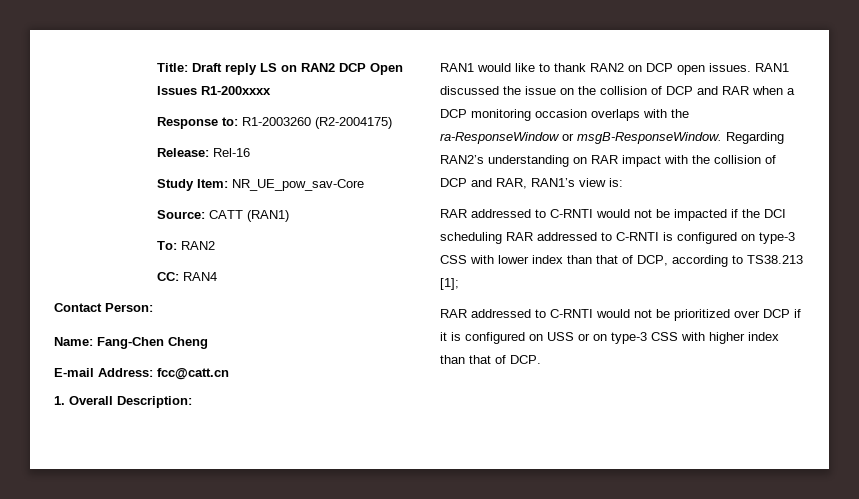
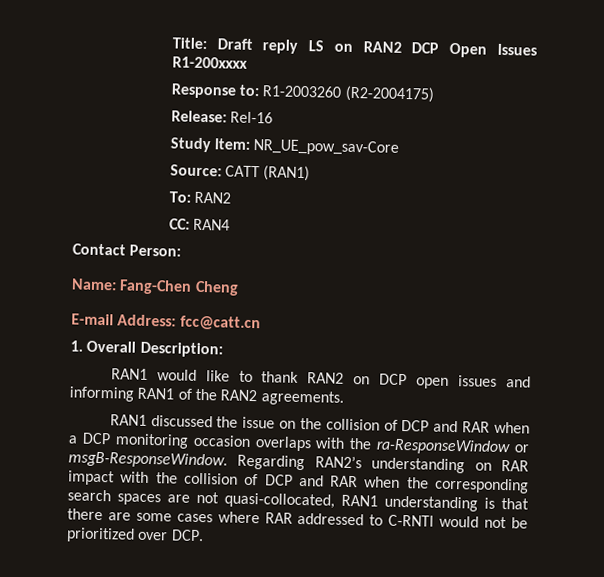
[709,63,751,72] issues. -> [458,375,532,388] [69,386,344,406] issues and informing RAN1 of the RAN2 agreements. //
[496,178,623,189] [440,209,786,221] [440,232,795,244] [440,255,803,267] [440,278,459,290] RAR, RAN1’s view is: // RAR addressed to C-RNTI would not be impacted if the DCI scheduling RAR addressed to C-RNTI is configured on type-3 CSS with lower index than that of DCP, according to TS38.213 [1]; // -> [330,475,529,494] [67,489,529,512] [67,508,260,524] RAR when the corresponding search spaces are not quasi-collocated, RAN1 understanding is that there are some cases where
[763,309,801,318] [440,332,779,344] [440,355,506,364] DCP if it is configured on USS or on type-3 CSS with higher index than that of -> (169, 536) none

